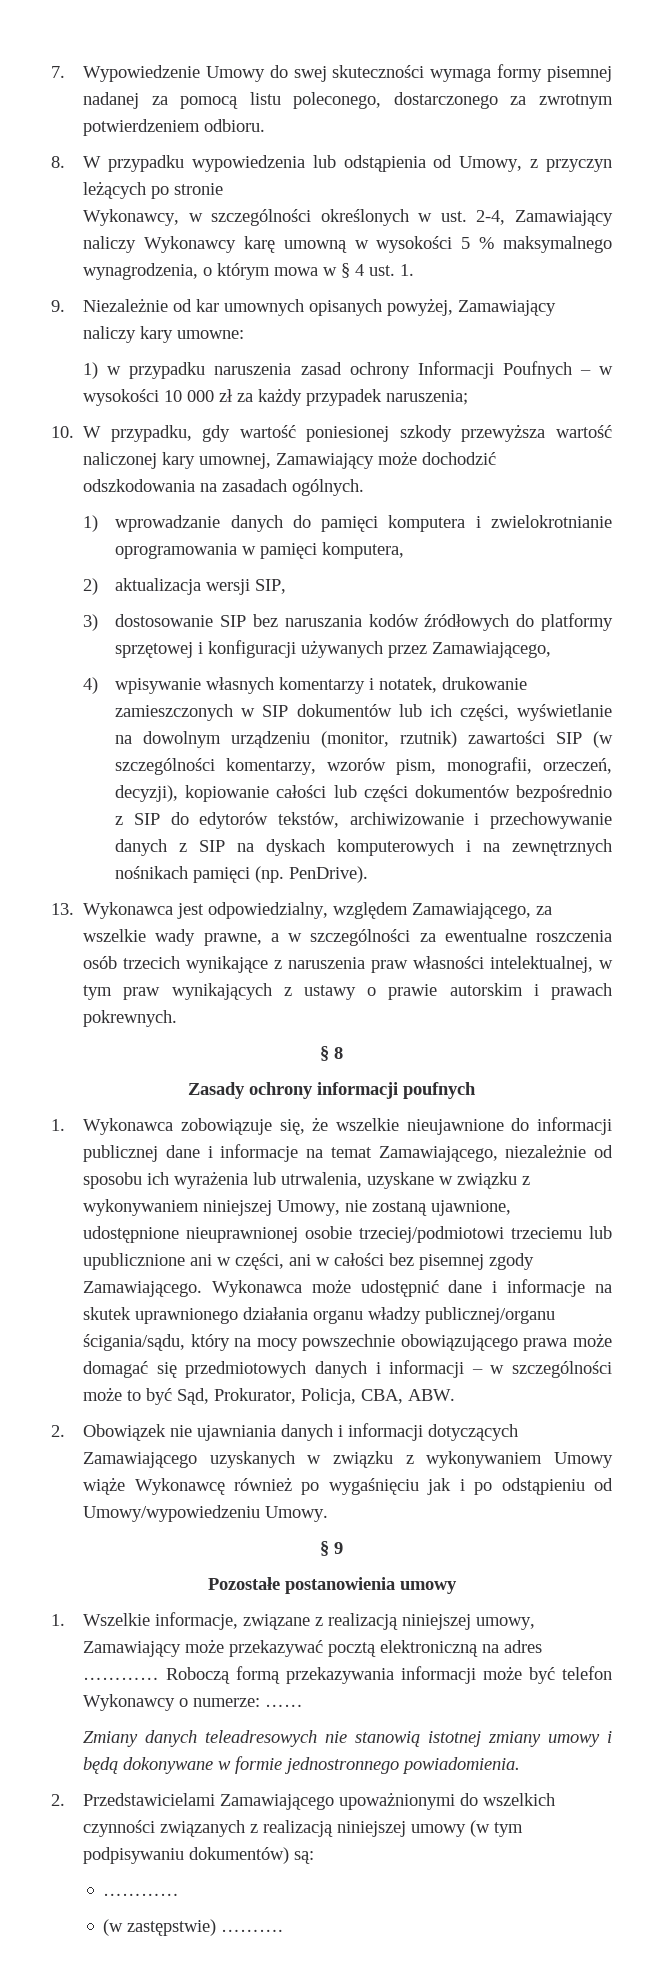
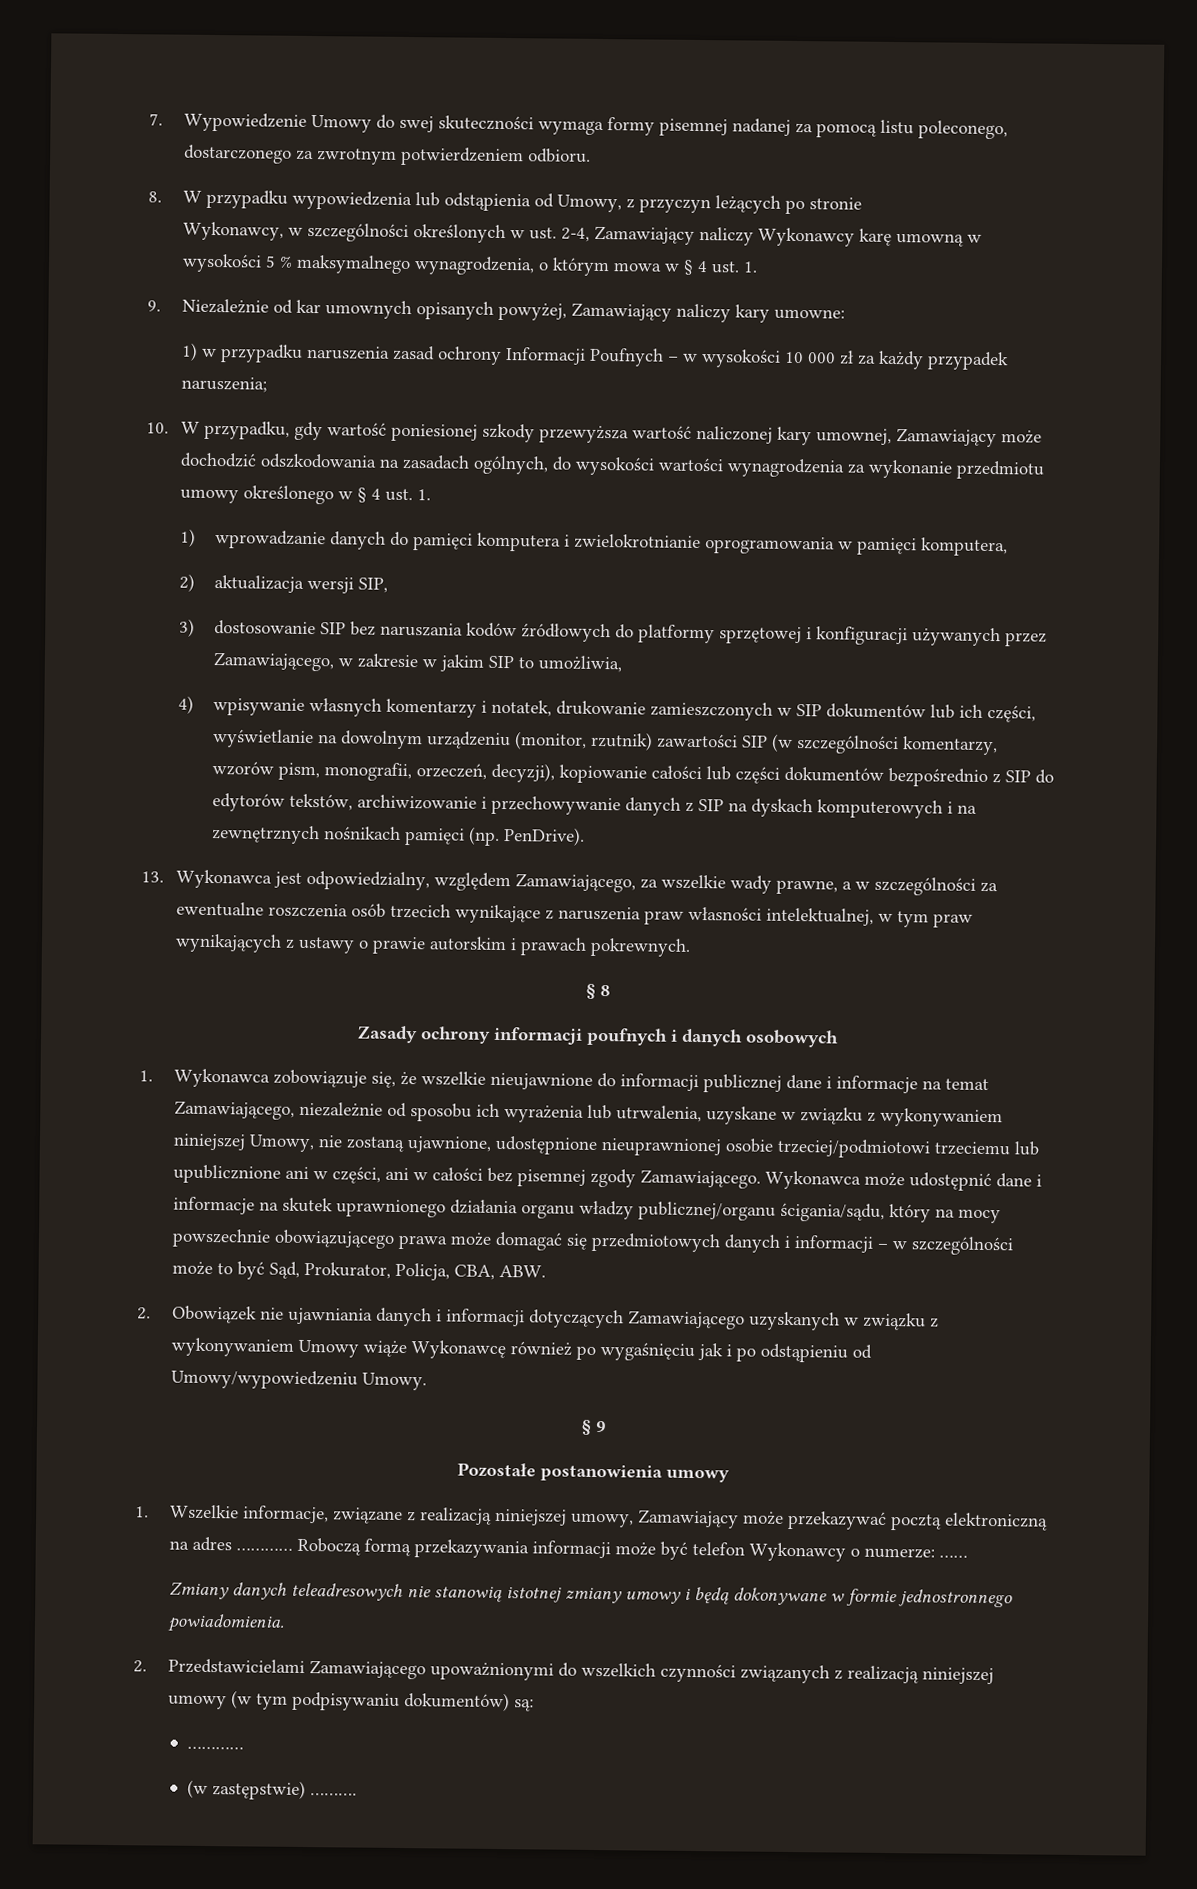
[292,479,365,496] ogólnych. -> [472,455,1044,480] [179,485,431,505] ogólnych, do wysokości wartości wynagrodzenia za wykonanie przedmiotu umowy określonego w § 4 ust. 1.
(552, 650) none -> [337,653,622,673] w zakresie w jakim SIP to umożliwia,
(476, 1090) none -> [671,1028,839,1048] i danych osobowych

